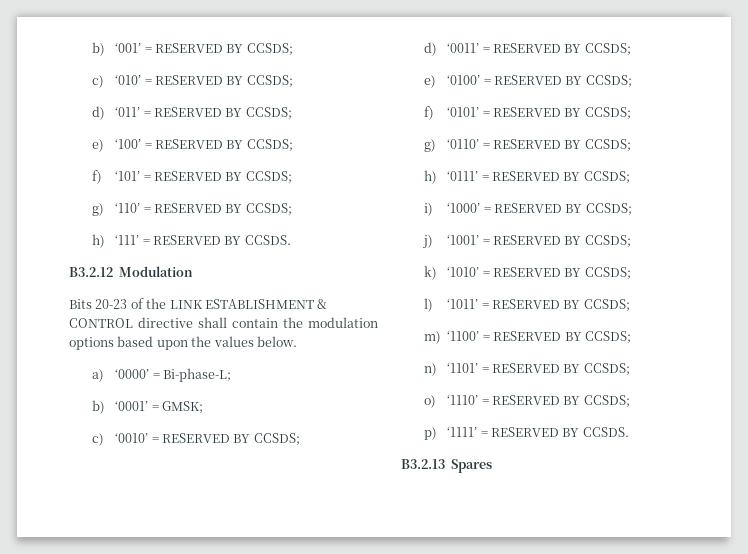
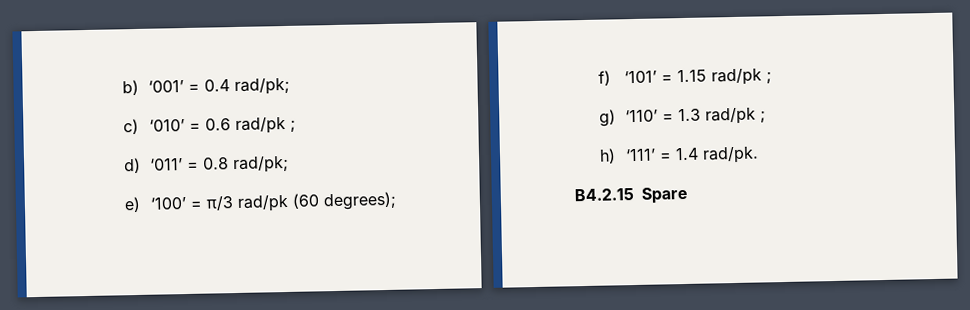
[155,43,293,55] RESERVED BY CCSDS; -> [204,77,291,96] 0.4 rad/pk;
[155,75,293,87] RESERVED BY CCSDS; -> [205,116,297,135] 0.6 rad/pk ;
[154,107,292,119] RESERVED BY CCSDS; -> [202,155,290,174] 0.8 rad/pk;
[155,139,293,151] RESERVED BY CCSDS; -> [206,191,398,212] π/3 rad/pk (60 degrees);
[154,171,292,183] RESERVED BY CCSDS; -> [677,68,773,86] 1.15 rad/pk ;
[154,203,292,215] RESERVED BY CCSDS; -> [678,107,767,125] 1.3 rad/pk ;
[153,235,291,245] [69,266,194,277] [69,298,328,309] [69,317,378,328] [69,336,297,350] [92,368,232,382] [92,400,204,414] [92,433,300,446] [424,42,631,56] [424,75,632,88] [424,106,631,120] [424,139,631,152] [424,170,630,184] [424,203,632,216] [423,235,631,249] [424,266,631,280] [424,298,630,312] [424,331,631,344] [424,363,630,376] [424,395,630,408] [424,427,629,440] [401,459,493,473] RESERVED BY CCSDS. // B3.2.12 Modulation // Bits 20-23 of the LINK ESTABLISHMENT & CONTROL directive shall contain the modulation options based upon the values below. // a) ‘0000’ = Bi-phase-L; // b) ‘0001’ = GMSK; // c) ‘0010’ = RESERVED BY CCSDS; // d) ‘0011’ = RESERVED BY CCSDS; // e) ‘0100’ = RESERVED BY CCSDS; // f) ‘0101’ = RESERVED BY CCSDS; // g) ‘0110’ = RESERVED BY CCSDS; // h) ‘0111’ = RESERVED BY CCSDS; // i) ‘1000’ = RESERVED BY CCSDS; // j) ‘1001’ = RESERVED BY CCSDS; // k) ‘1010’ = RESERVED BY CCSDS; // l) ‘1011’ = RESERVED BY CCSDS; // m) ‘1100’ = RESERVED BY CCSDS; // n) ‘1101’ = RESERVED BY CCSDS; // o) ‘1110’ = RESERVED BY CCSDS; // p) ‘1111’ = RESERVED BY CCSDS. // B3.2.13 Spares -> [675,146,760,164] [574,186,689,204] 1.4 rad/pk. // B4.2.15 Spare

